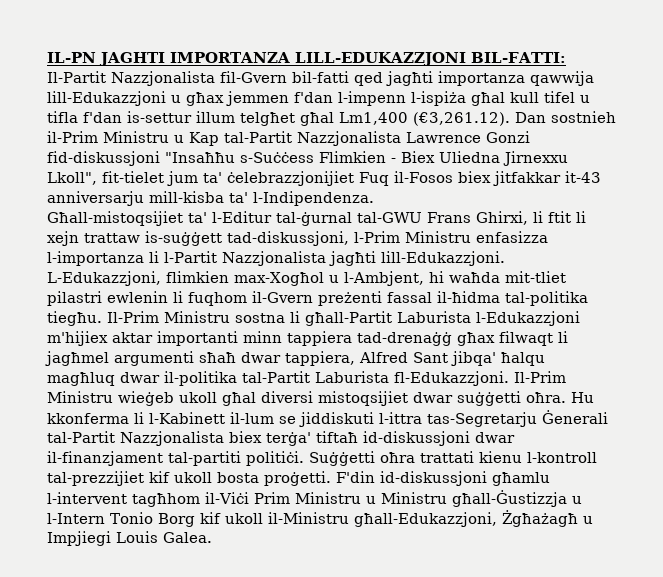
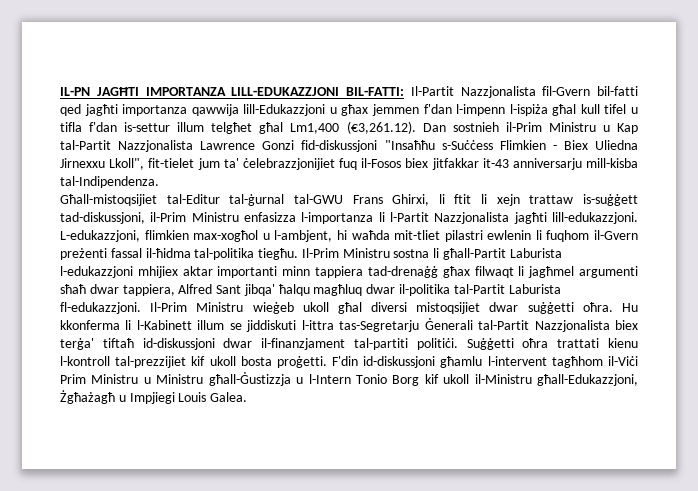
[99,52,165,66] JAGHTI -> [96,87,139,96] JAGĦTI
[359,172,389,186] Fuq -> [338,158,357,170] fuq
[229,191,374,206] ta' l-Indipendenza. -> [60,176,159,188] tal-Indipendenza.
[188,211,272,223] ta' l-Editur -> [166,194,220,204] tal-Editur
[354,231,400,243] l-Prim -> [150,212,187,222] il-Prim
[381,251,505,266] [47,271,424,286] lill-Edukazzjoni. L-Edukazzjoni, flimkien max-Xogħol u l-Ambjent, -> [552,212,638,224] [60,230,333,242] lill-edukazzjoni. L-edukazzjoni, flimkien max-xogħol u l-ambjent,
[476,311,580,326] [47,331,108,346] l-Edukazzjoni m'hijiex -> [60,266,178,278] l-edukazzjoni mhijiex
[394,371,509,386] fl-Edukazzjoni. -> [60,302,141,314] fl-edukazzjoni.
[230,412,274,424] il-lum -> [197,320,225,330] illum

